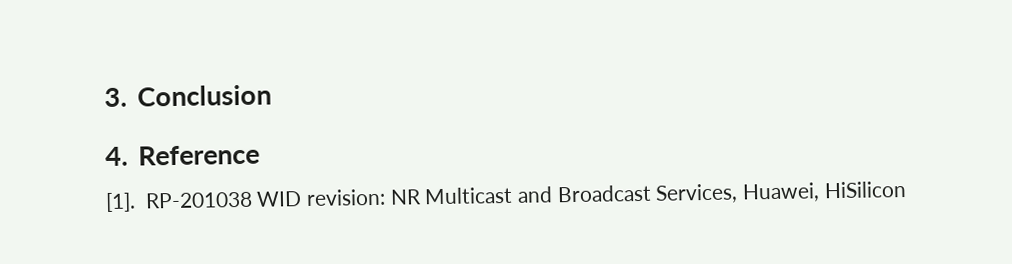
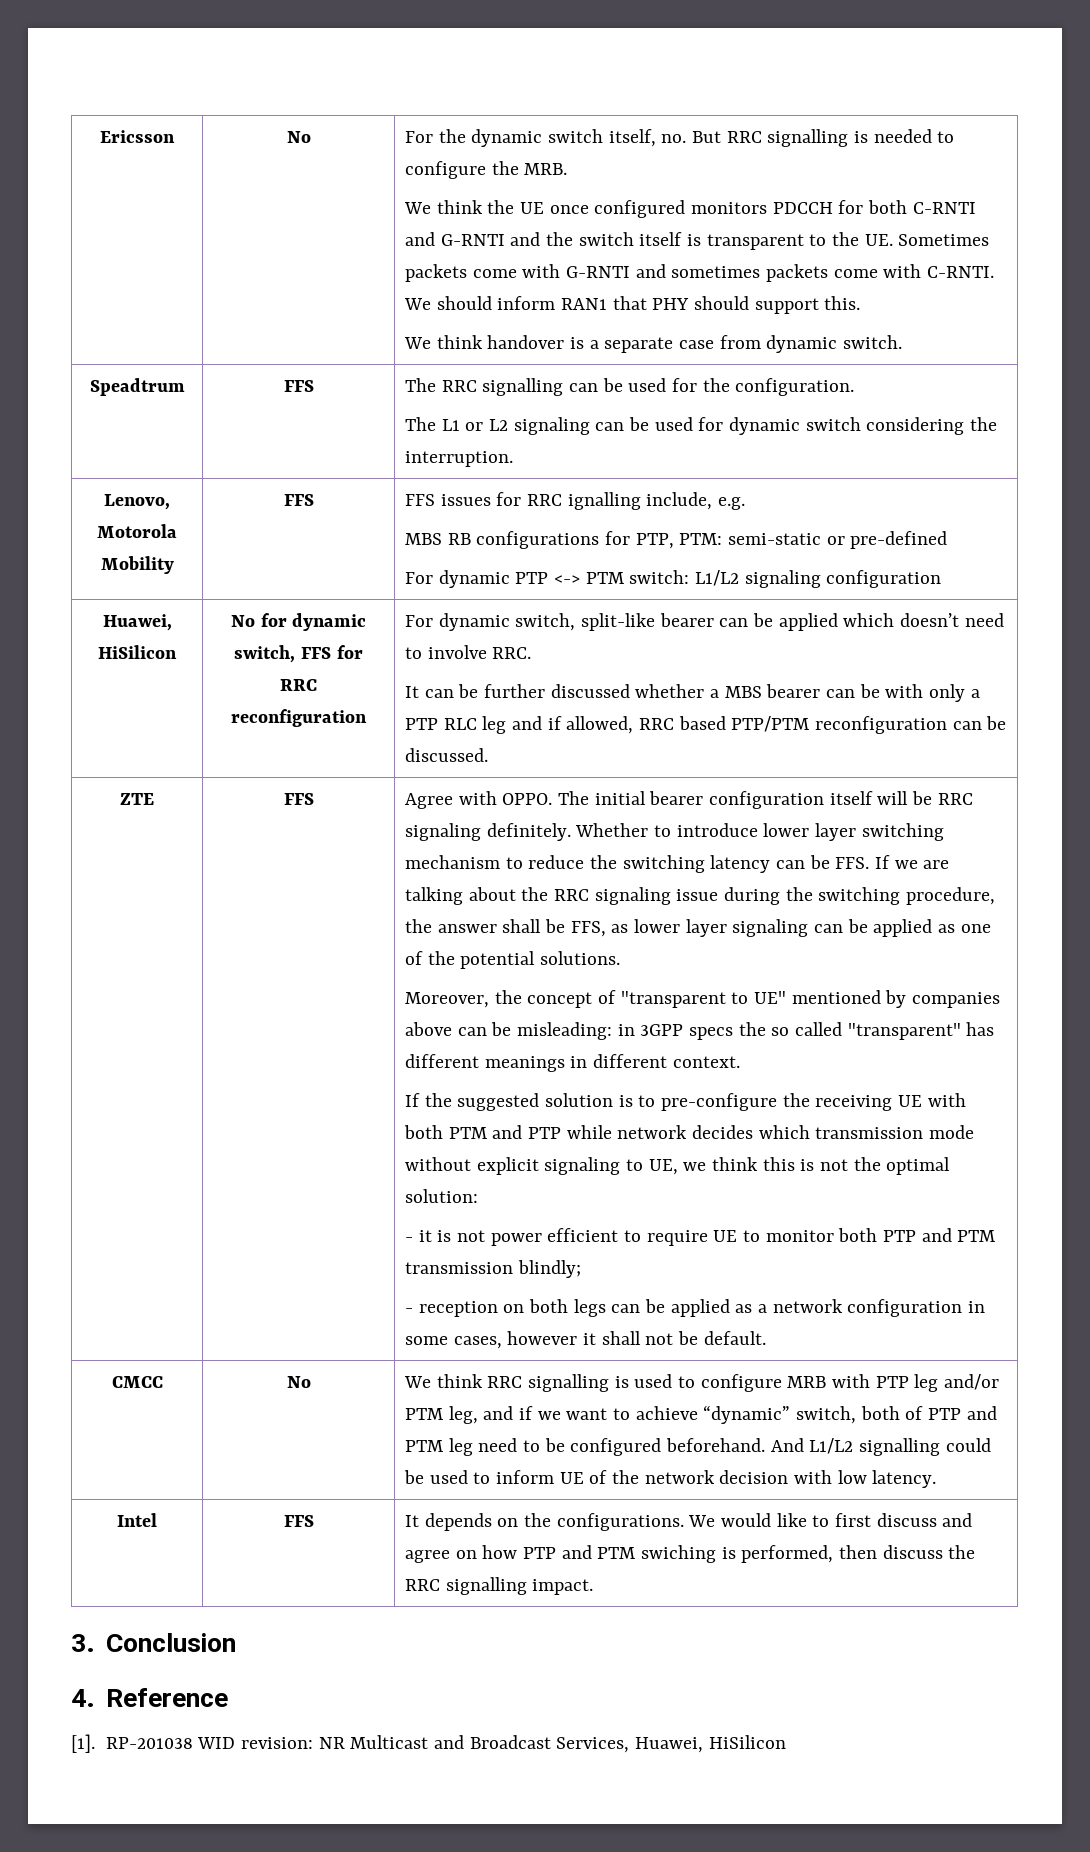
(104, 97) none -> [100,130,175,143] [286,131,311,143] [405,129,955,147] [405,161,568,179] [404,200,976,218] [405,232,990,250] [405,264,995,282] [404,296,861,314] [404,335,903,353] [89,378,185,396] [283,380,314,392] [405,378,855,396] [405,417,998,435] [405,451,514,467] [104,494,170,510] [97,524,177,538] [100,556,174,574] [283,494,314,506] [405,492,746,510] [405,531,948,549] [405,570,942,588] [102,614,172,631] [98,645,177,659] [230,613,367,631] [234,645,363,663] [280,679,317,691] [231,709,367,727] [405,613,1004,631] [405,645,532,659] [405,684,980,702] [405,716,1007,734] [405,748,489,762] [120,793,154,805] [283,793,314,805] [405,791,973,809] [405,823,944,841] [405,855,950,873] [405,887,996,905] [405,919,991,937] [405,951,621,969] [405,990,1001,1008] [405,1022,995,1040] [405,1054,740,1072] [405,1093,966,1111] [404,1125,975,1139] [405,1157,951,1175] [405,1189,479,1203] [405,1228,996,1246] [405,1260,581,1278] [405,1299,986,1317] [405,1331,766,1349] [111,1376,163,1388] [286,1376,311,1388] [404,1374,1000,1392] [405,1405,997,1424] [405,1438,991,1456] [404,1470,937,1488] [117,1513,157,1527] [283,1515,314,1527] [405,1513,973,1531] [405,1545,976,1563] [405,1577,594,1595] Ericsson | No | For the dynamic switch itself, no. But RRC signalling is needed to configure the MRB. // We think the UE once configured monitors PDCCH for both C-RNTI and G-RNTI and the switch itself is transparent to the UE. Sometimes packets come with G-RNTI and sometimes packets come with C-RNTI. We should inform RAN1 that PHY should support this. // We think handover is a separate case from dynamic switch. // Speadtrum | FFS | The RRC signalling can be used for the configuration. // The L1 or L2 signaling can be used for dynamic switch considering the interruption. // Lenovo, Motorola Mobility | FFS | FFS issues for RRC ignalling include, e.g. // MBS RB configurations for PTP, PTM: semi-static or pre-defined // For dynamic PTP <-> PTM switch: L1/L2 signaling configuration // Huawei, HiSilicon | No for dynamic switch, FFS for RRC reconfiguration | For dynamic switch, split-like bearer can be applied which doesn’t need to involve RRC. // It can be further discussed whether a MBS bearer can be with only a PTP RLC leg and if allowed, RRC based PTP/PTM reconfiguration can be discussed. // ZTE | FFS | Agree with OPPO. The initial bearer configuration itself will be RRC signaling definitely. Whether to introduce lower layer switching mechanism to reduce the switching latency can be FFS. If we are talking about the RRC signaling issue during the switching procedure, the answer shall be FFS, as lower layer signaling can be applied as one of the potential solutions. // Moreover, the concept of "transparent to UE" mentioned by companies above can be misleading: in 3GPP specs the so called "transparent" has different meanings in different context. // If the suggested solution is to pre-configure the receiving UE with both PTM and PTP while network decides which transmission mode without explicit signaling to UE, we think this is not the optimal solution: // - it is not power efficient to require UE to monitor both PTP and PTM transmission blindly; // - reception on both legs can be applied as a network configuration in some cases, however it shall not be default. // CMCC | No | We think RRC signalling is used to configure MRB with PTP leg and/or PTM leg, and if we want to achieve “dynamic” switch, both of PTP and PTM leg need to be configured beforehand. And L1/L2 signalling could be used to inform UE of the network decision with low latency. // Intel | FFS | It depends on the configurations. We would like to first discuss and agree on how PTP and PTM swiching is performed, then discuss the RRC signalling impact. //

